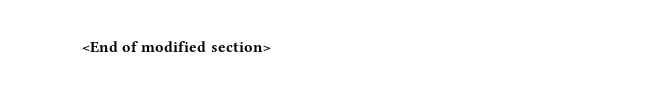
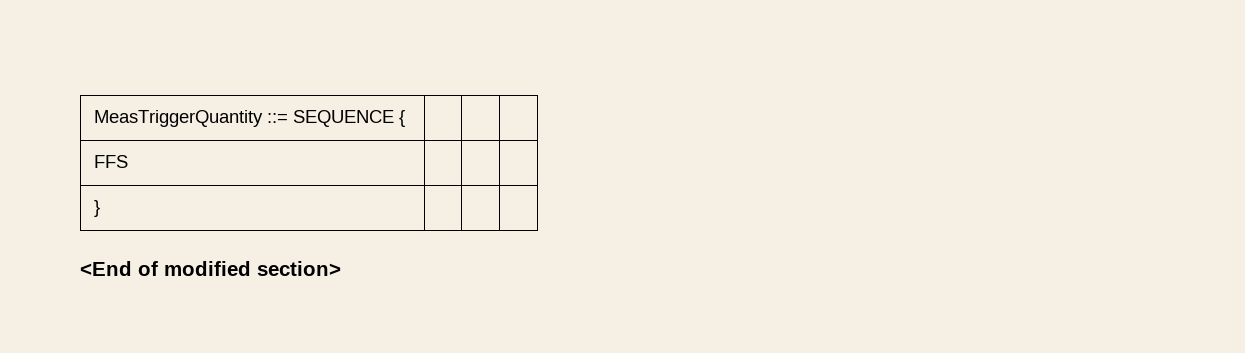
(82, 47) none -> [93,110,405,127] [93,155,128,168] [93,200,100,217] MeasTriggerQuantity ::= SEQUENCE { | | | // FFS | | | // } | | | //

